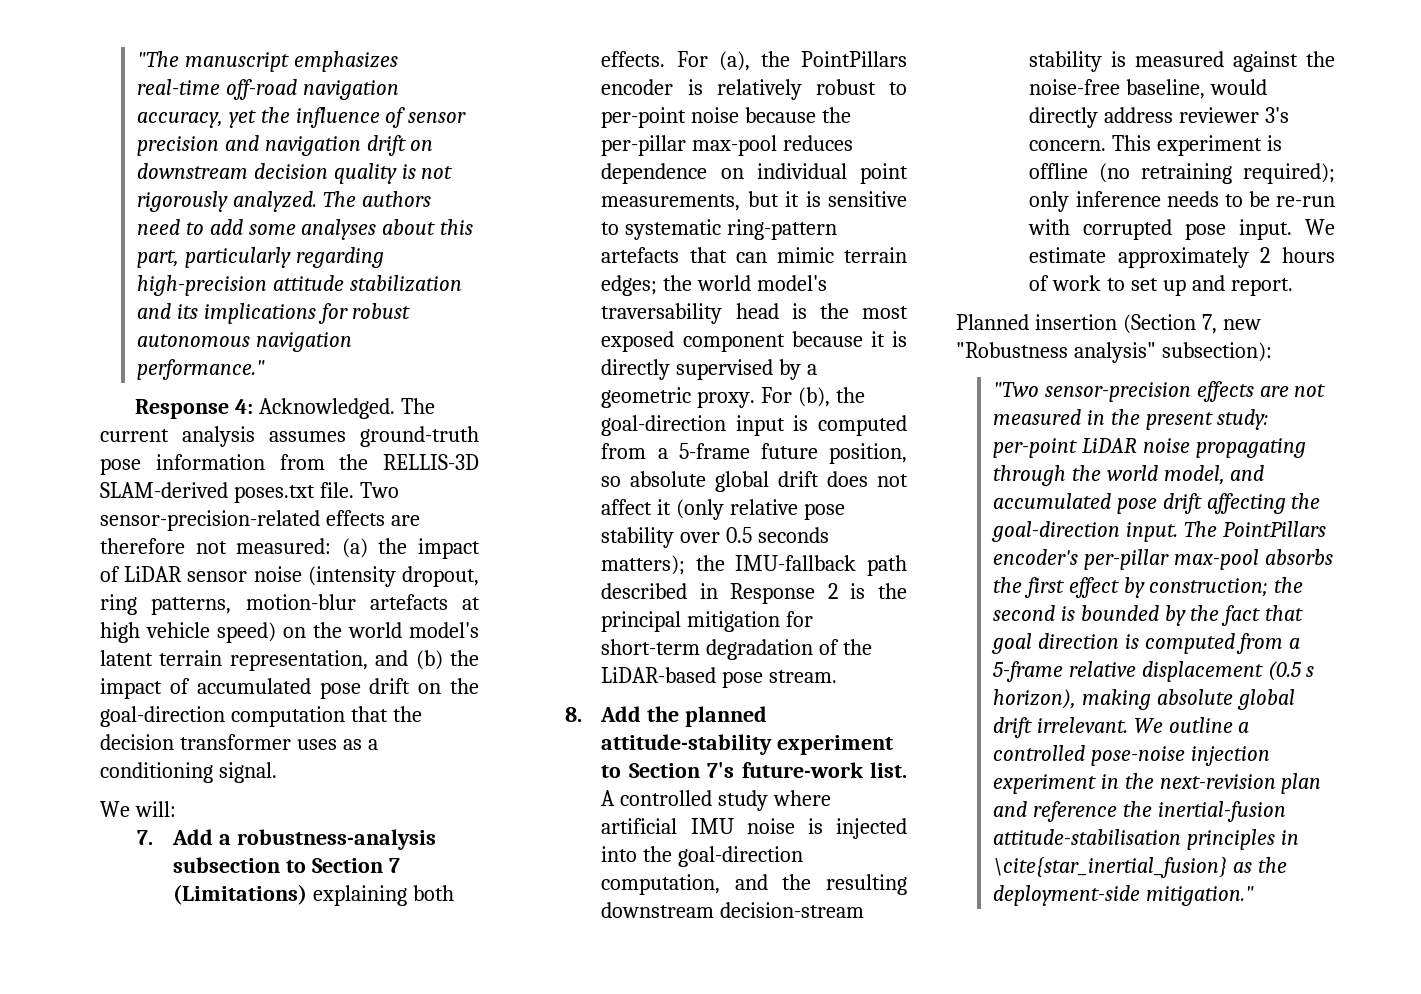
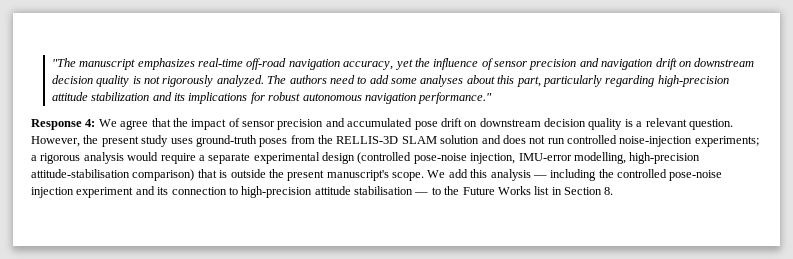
[258,398,435,419] [100,426,479,447] [100,454,479,475] [100,482,399,503] [100,510,420,531] [100,538,480,559] [100,566,479,587] [100,594,480,615] [100,622,479,643] [100,650,479,671] [100,678,479,699] [100,706,422,727] [100,734,378,750] [100,762,277,783] [100,801,176,817] [136,829,437,850] [173,857,401,873] [173,884,455,906] [601,51,907,71] [601,79,907,100] [601,107,852,128] [601,135,854,156] [601,163,908,184] [601,191,907,211] [601,219,838,240] [601,247,907,263] [601,275,828,296] [601,303,908,324] [601,331,907,352] [601,359,818,380] [601,387,866,408] [601,415,907,436] [601,443,907,464] [601,471,908,492] [601,499,846,520] [601,527,830,548] [601,555,907,576] [601,583,907,604] [601,611,814,632] [601,639,873,660] [601,667,838,688] [564,706,768,727] [601,734,894,755] [601,762,907,778] [601,790,832,811] [601,818,907,839] [601,846,804,867] [601,874,907,895] [601,902,865,918] [1029,51,1335,72] [1029,79,1268,99] [1029,107,1290,128] [1029,135,1283,156] [1029,163,1335,184] [1029,191,1335,212] [1028,219,1335,240] [1029,247,1335,268] [1029,275,1294,296] [956,314,1261,334] [956,342,1272,363] [992,381,1326,402] [992,409,1269,430] [992,438,1306,458] [992,465,1265,486] [992,493,1321,514] [990,521,1326,542] [992,549,1333,570] [992,577,1304,598] [992,605,1304,626] [990,633,1301,654] [992,661,1315,682] [992,689,1295,710] [992,717,1250,738] [992,745,1270,766] [992,773,1322,794] [992,801,1286,822] [992,829,1299,850] [992,857,1287,878] [992,885,1254,906] Acknowledged. The current analysis assumes ground-truth pose information from the RELLIS-3D SLAM-derived poses.txt file. Two sensor-precision-related effects are therefore not measured: (a) the impact of LiDAR sensor noise (intensity dropout, ring patterns, motion-blur artefacts at high vehicle speed) on the world model's latent terrain representation, and (b) the impact of accumulated pose drift on the goal-direction computation that the decision transformer uses as a conditioning signal. // We will: // 7. Add a robustness-analysis subsection to Section 7 (Limitations) explaining both effects. For (a), the PointPillars encoder is relatively robust to per-point noise because the per-pillar max-pool reduces dependence on individual point measurements, but it is sensitive to systematic ring-pattern artefacts that can mimic terrain edges; the world model's traversability head is the most exposed component because it is directly supervised by a geometric proxy. For (b), the goal-direction input is computed from a 5-frame future position, so absolute global drift does not affect it (only relative pose stability over 0.5 seconds matters); the IMU-fallback path described in Response 2 is the principal mitigation for short-term degradation of the LiDAR-based pose stream. // 8. Add the planned attitude-stability experiment to Section 7's future-work list. A controlled study where artificial IMU noise is injected into the goal-direction computation, and the resulting downstream decision-stream stability is measured against the noise-free baseline, would directly address reviewer 3's concern. This experiment is offline (no retraining required); only inference needs to be re-run with corrupted pose input. We estimate approximately 2 hours of work to set up and report. // Planned insertion (Section 7, new "Robustness analysis" subsection): // "Two sensor-precision effects are not measured in the present study: per-point LiDAR noise propagating through the world model, and accumulated pose drift affecting the goal-direction input. The PointPillars encoder's per-pillar max-pool absorbs the first effect by construction; the second is bounded by the fact that goal direction is computed from a 5-frame relative displacement (0.5 s horizon), making absolute global drift irrelevant. We outline a controlled pose-noise injection experiment in the next-revision plan and reference the inertial-fusion attitude-stabilisation principles in \cite{star_inertial_fusion} as the deployment-side mitigation." -> [98,118,733,130] [31,135,759,147] [31,152,701,164] [31,169,723,181] [31,186,614,198] We agree that the impact of sensor precision and accumulated pose drift on downstream decision quality is a relevant question. However, the present study uses ground-truth poses from the RELLIS-3D SLAM solution and does not run controlled noise-injection experiments; a rigorous analysis would require a separate experimental design (controlled pose-noise injection, IMU-error modelling, high-precision attitude-stabilisation comparison) that is outside the present manuscript's scope. We add this analysis — including the controlled pose-noise injection experiment and its connection to high-precision attitude stabilisation — to the Future Works list in Section 8.

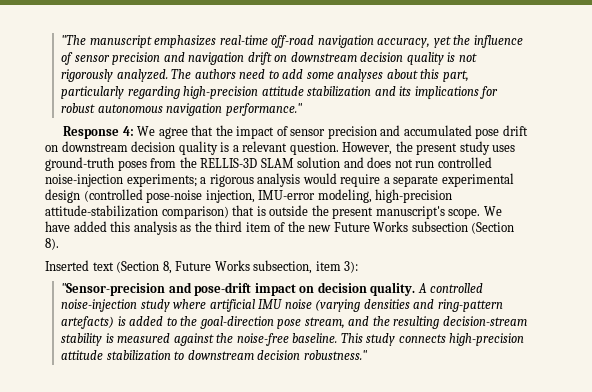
[573,152,701,164] [31,169,130,178] modelling, high-precision attitude-stabilisation -> [317,189,453,203] [45,205,158,217] modeling, high-precision attitude-stabilization
[448,169,723,181] [31,186,614,198] add this analysis — including the controlled pose-noise injection experiment and its connection to high-precision attitude stabilisation — to the Future Works list in Section 8. -> [45,221,515,235] [45,238,59,250] [45,260,359,274] [61,282,484,296] [61,299,503,312] [61,316,527,329] [61,333,525,346] [61,350,367,361] have added this analysis as the third item of the new Future Works subsection (Section 8). // Inserted text (Section 8, Future Works subsection, item 3): // "Sensor-precision and pose-drift impact on decision quality. A controlled noise-injection study where artificial IMU noise (varying densities and ring-pattern artefacts) is added to the goal-direction pose stream, and the resulting decision-stream stability is measured against the noise-free baseline. This study connects high-precision attitude stabilization to downstream decision robustness."

